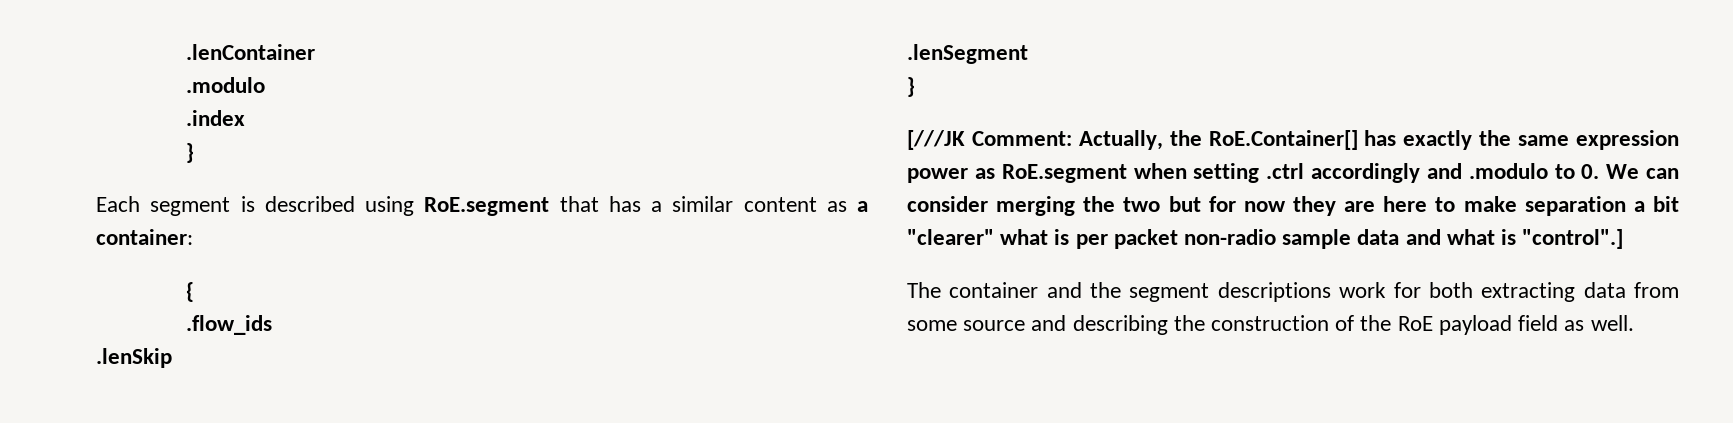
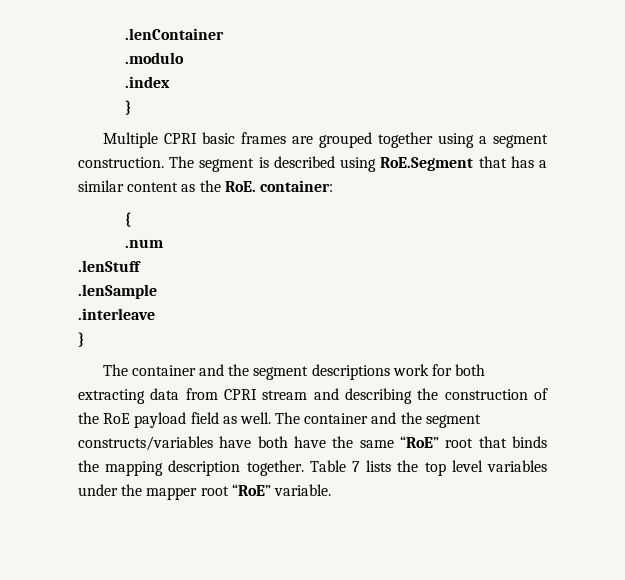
[96,196,140,212] Each -> [102,132,548,148] [78,156,195,168] Multiple CPRI basic frames are grouped together using a segment construction. The
[424,197,550,216] RoE.segment -> [380,157,474,171] RoE.Segment
[857,201,868,212] a -> [199,180,256,192] the RoE.
[186,315,273,335] [96,348,172,368] [907,44,1028,64] [907,77,915,97] [907,130,1679,150] [907,163,1680,183] [907,196,1679,216] [907,229,1624,249] .flow_ids // .lenSkip // .lenSegment // } // [///JK Comment: Actually, the RoE.Container[] has exactly the same expression power as RoE.segment when setting .ctrl accordingly and .modulo to 0. We can consider merging the two but for now they are here to make separation a bit "clearer" what is per packet non-radio sample data and what is "control".] -> [125,239,164,248] [78,260,141,272] [78,284,157,299] [78,308,155,320] [78,332,84,347] .num // .lenStuff // .lenSample // .interleave // }
[907,320,1026,331] some source -> [224,389,308,400] CPRI stream
(1634, 323) none -> [275,412,481,428] [78,436,547,451] [78,460,547,476] [78,484,331,500] The container and the segment constructs/variables have both have the same “RoE” root that binds the mapping description together. Table 7 lists the top level variables under the mapper root “RoE” variable.

